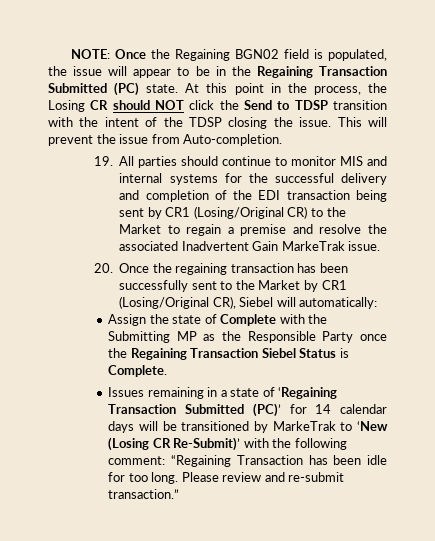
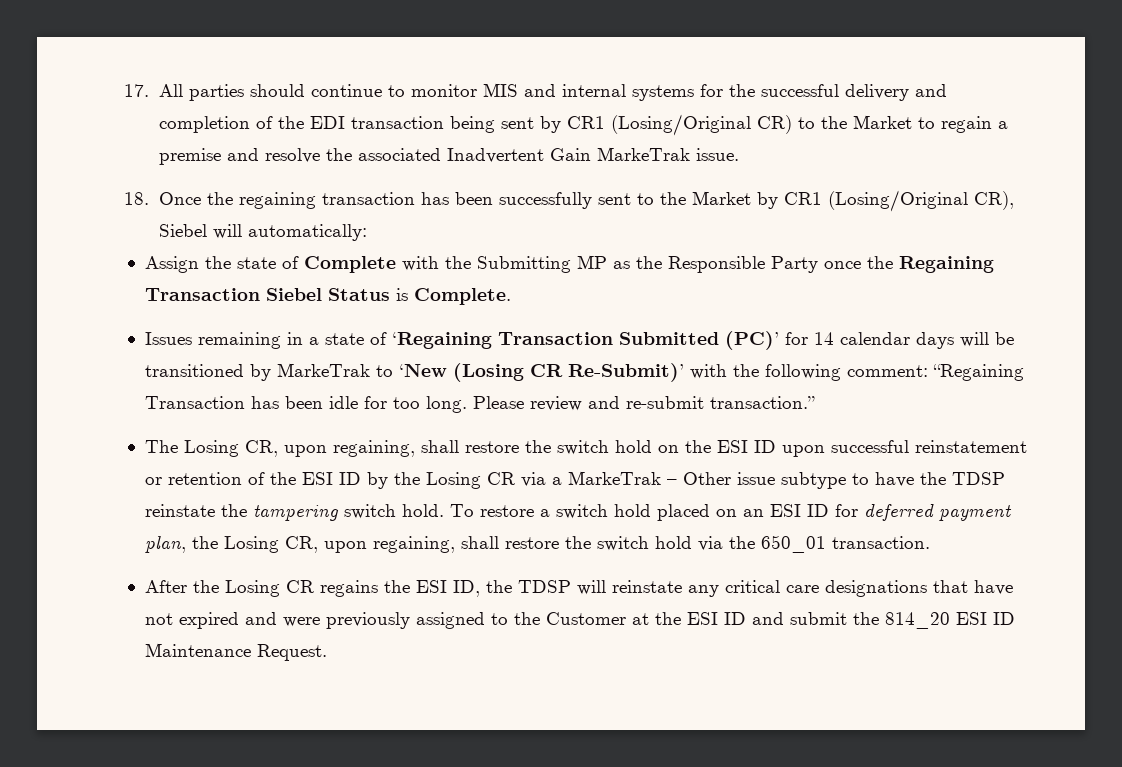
[71,49,387,61] [48,66,387,78] [48,82,387,96] [48,100,388,112] [48,117,387,129] [48,134,283,146] [93,156,113,166] NOTE: Once the Regaining BGN02 field is populated, the issue will appear to be in the Regaining Transaction Submitted (PC) state. At this point in the process, the Losing CR should NOT click the Send to TDSP transition with the intent of the TDSP closing the issue. This will prevent the issue from Auto-completion. // 19. -> [124,84,150,97] 17.
[93,263,113,273] 20. -> [124,192,150,205] 18.
(180, 494) none -> [145,440,1028,457] [145,471,1006,489] [145,504,1013,521] [145,535,931,553] [145,580,1014,597] [145,612,1016,629] [145,643,328,661] // The Losing CR, upon regaining, shall restore the switch hold on the ESI ID upon successful reinstatement or retention of the ESI ID by the Losing CR via a MarkeTrak – Other issue subtype to have the TDSP reinstate the tampering switch hold. To restore a switch hold placed on an ESI ID for deferred payment plan, the Losing CR, upon regaining, shall restore the switch hold via the 650_01 transaction. // After the Losing CR regains the ESI ID, the TDSP will reinstate any critical care designations that have not expired and were previously assigned to the Customer at the ESI ID and submit the 814_20 ESI ID Maintenance Request.

